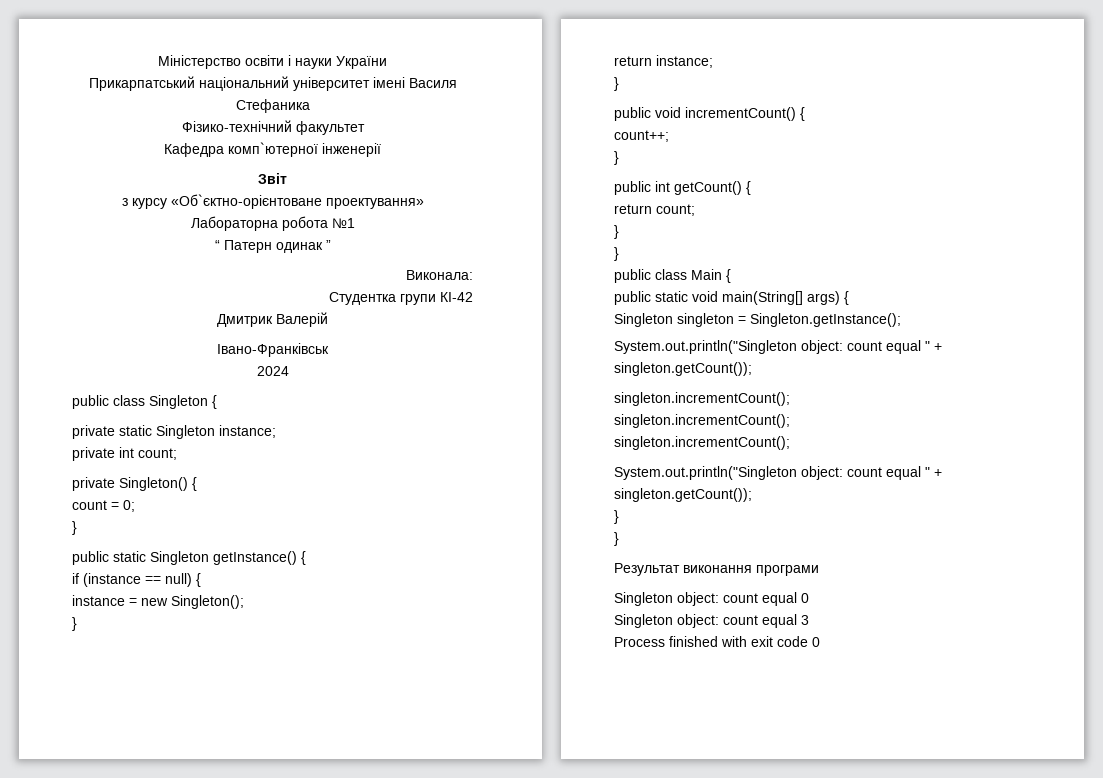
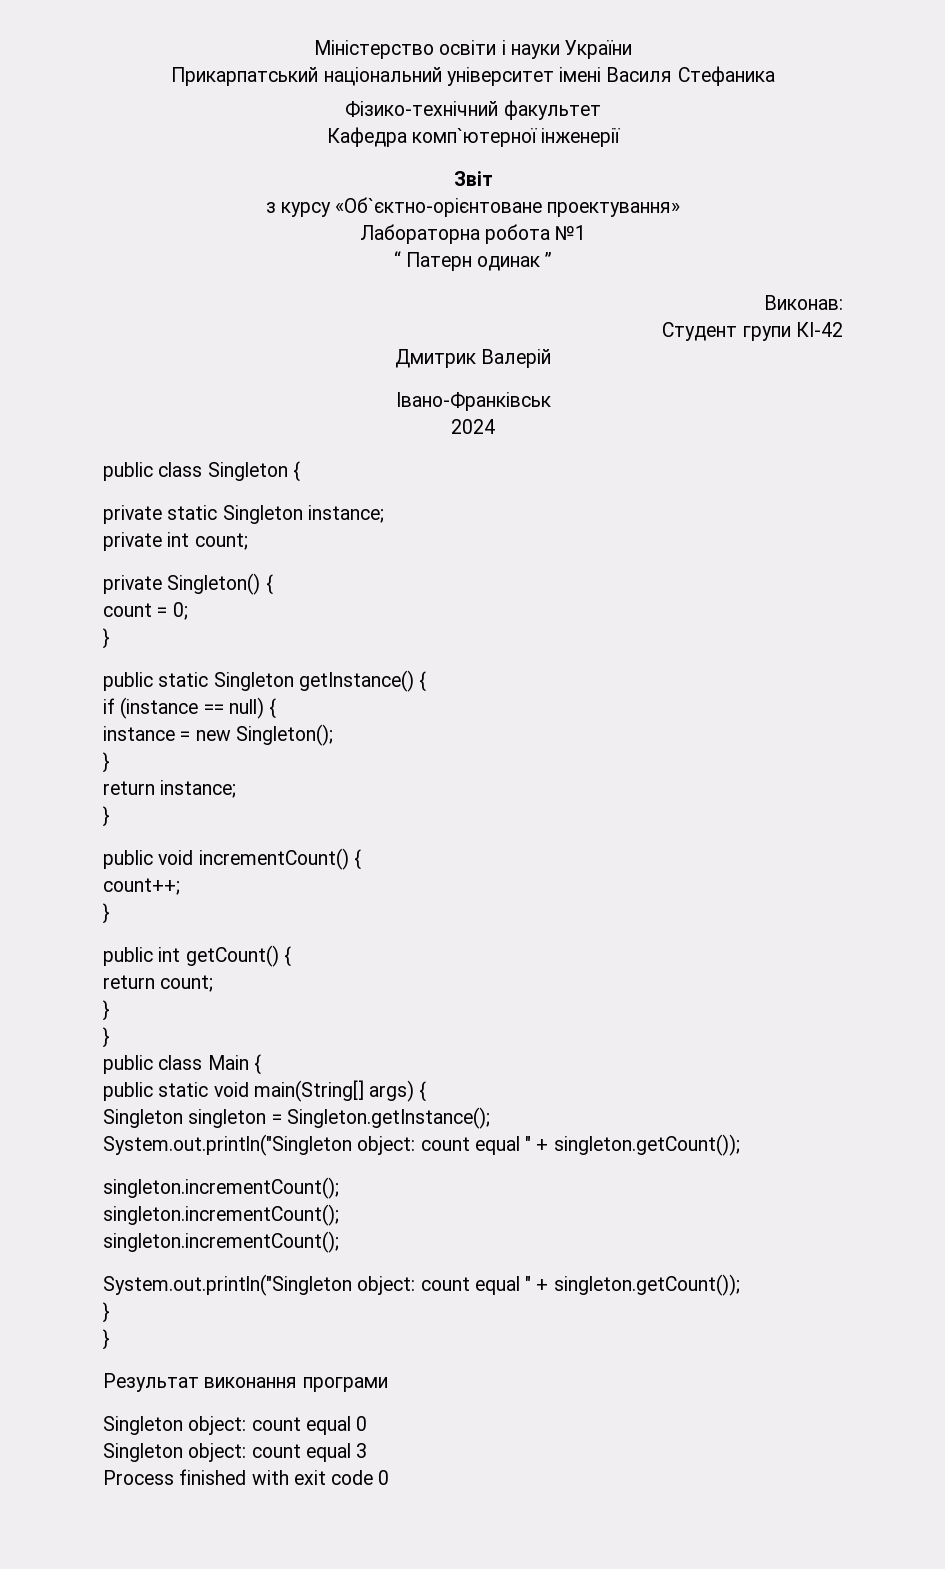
[406,270,473,280] [329,292,396,305] Виконала: // Cтудентка -> [764,295,843,310] [662,322,738,341] Виконав: // Cтудент

